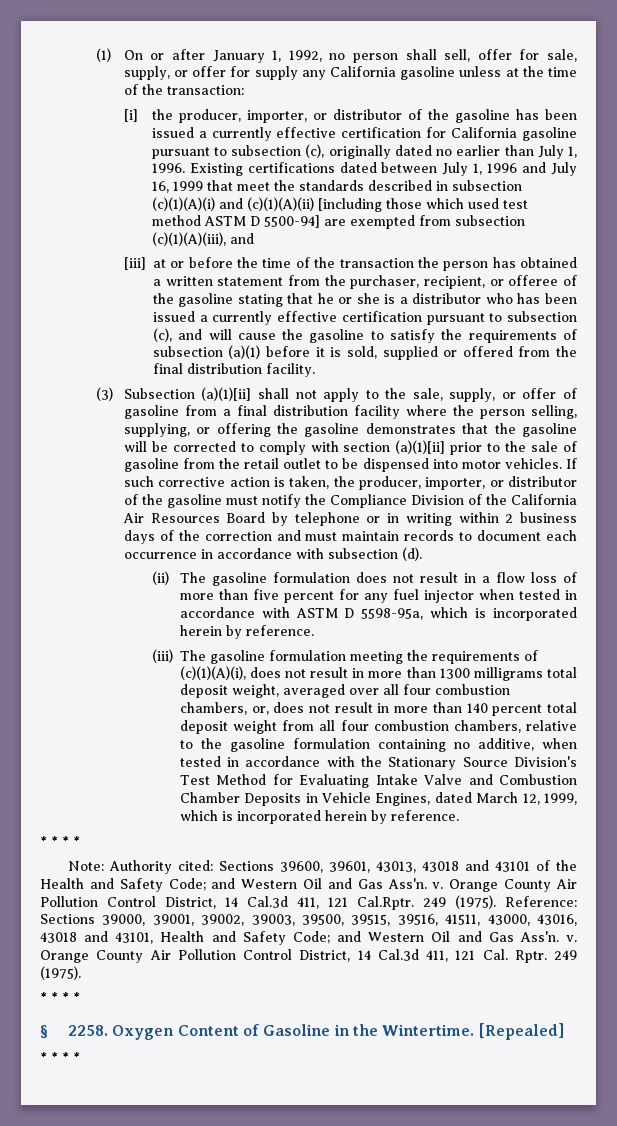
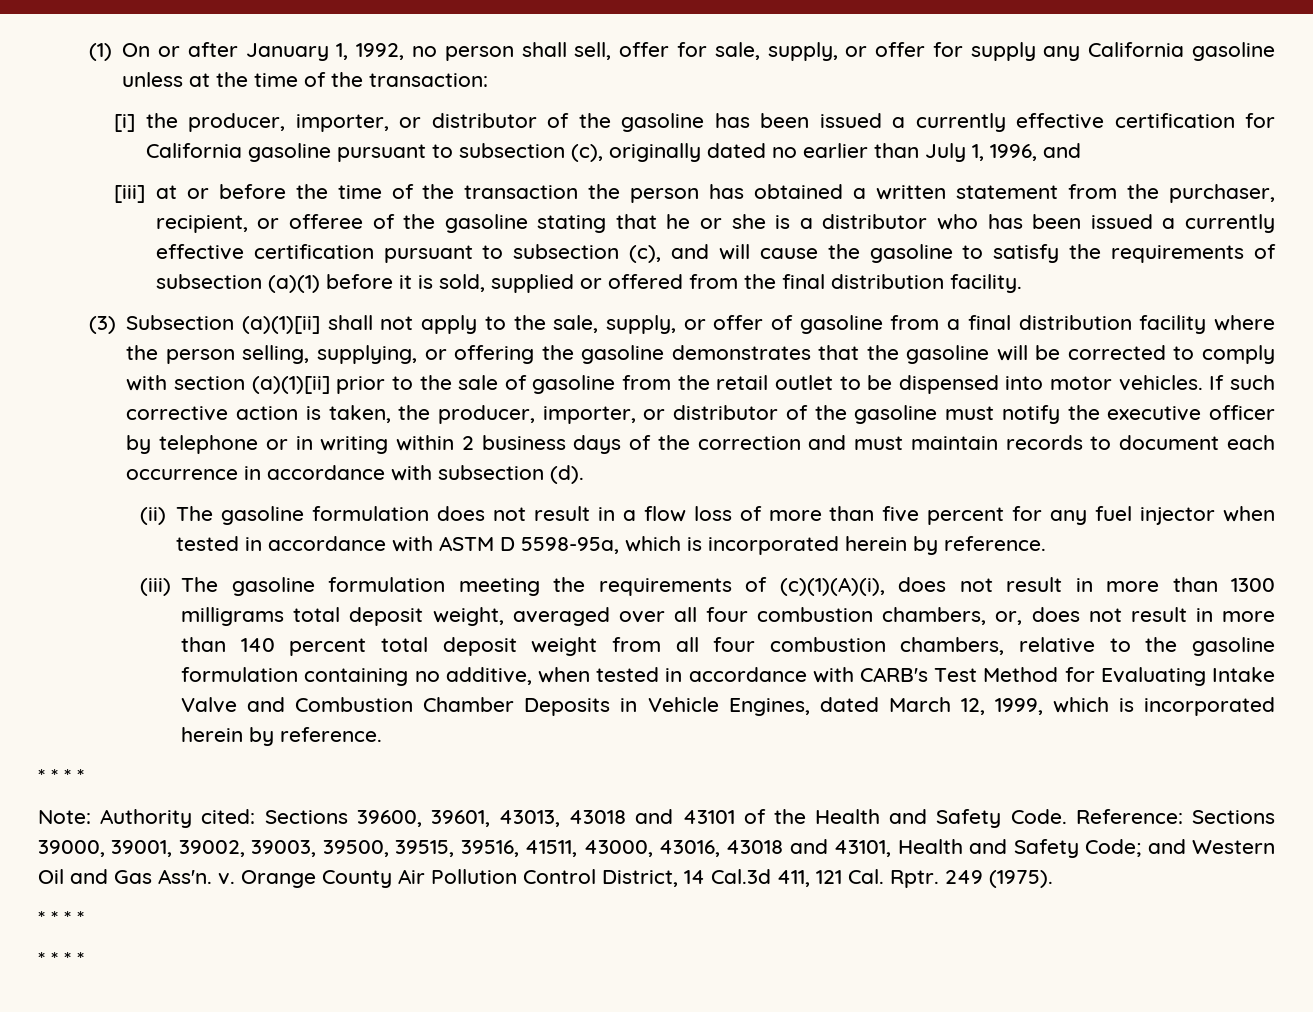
[151,162,577,176] [151,180,522,193] [151,197,528,212] [151,215,525,229] [151,232,226,246] 1996. Existing certifications dated between July 1, 1996 and July 16, 1999 that meet the standards described in subsection (c)(1)(A)(i) and (c)(1)(A)(ii) [including those which used test method ASTM D 5500-94] are exempted from subsection (c)(1)(A)(iii), -> [989,144,1037,161] 1996,
[329,494,577,508] [122,512,266,523] Compliance Division of the California Air Resources Board -> [1107,405,1275,421] executive officer
[361,756,577,770] the Stationary Source Division's -> [859,667,928,682] CARB's
[168,878,578,892] [40,895,496,910] Code; and Western Oil and Gas Ass'n. v. Orange County Air Pollution Control District, 14 Cal.3d 411, 121 Cal.Rptr. 249 (1975). -> [1010,809,1067,824] Code.
[40,1023,564,1040] // § 2258. Oxygen Content of Gasoline in the Wintertime. [Repealed] -> (84, 918) none

